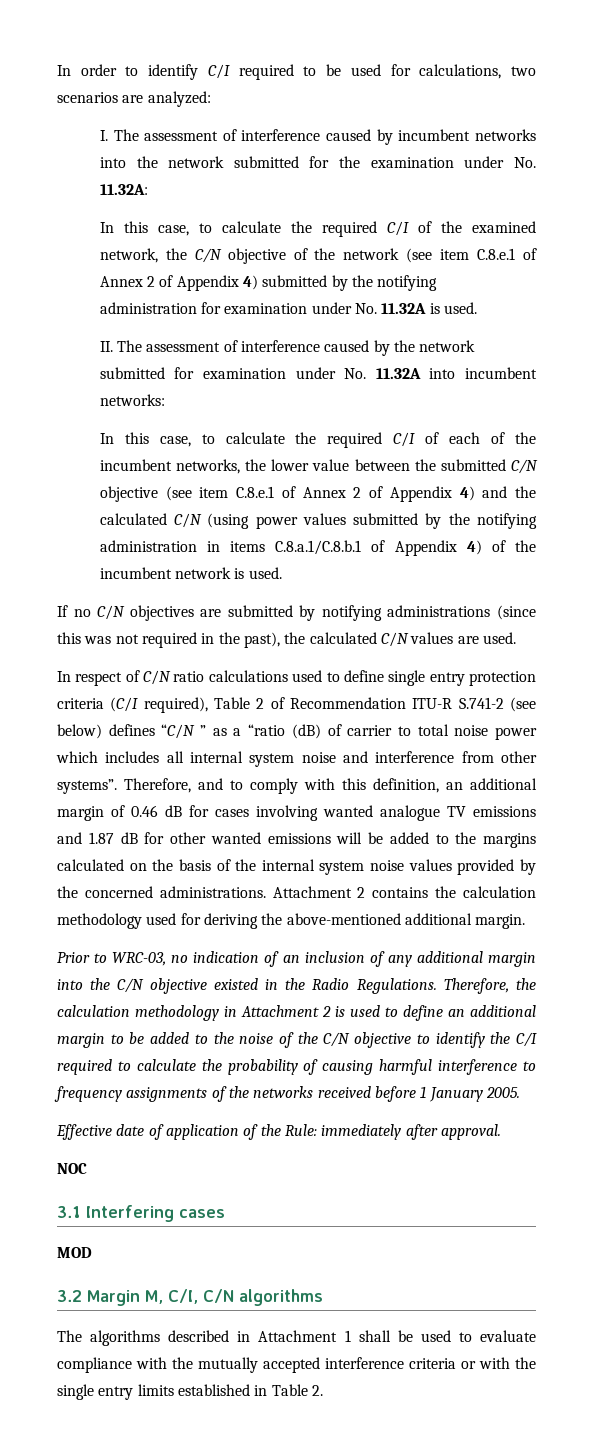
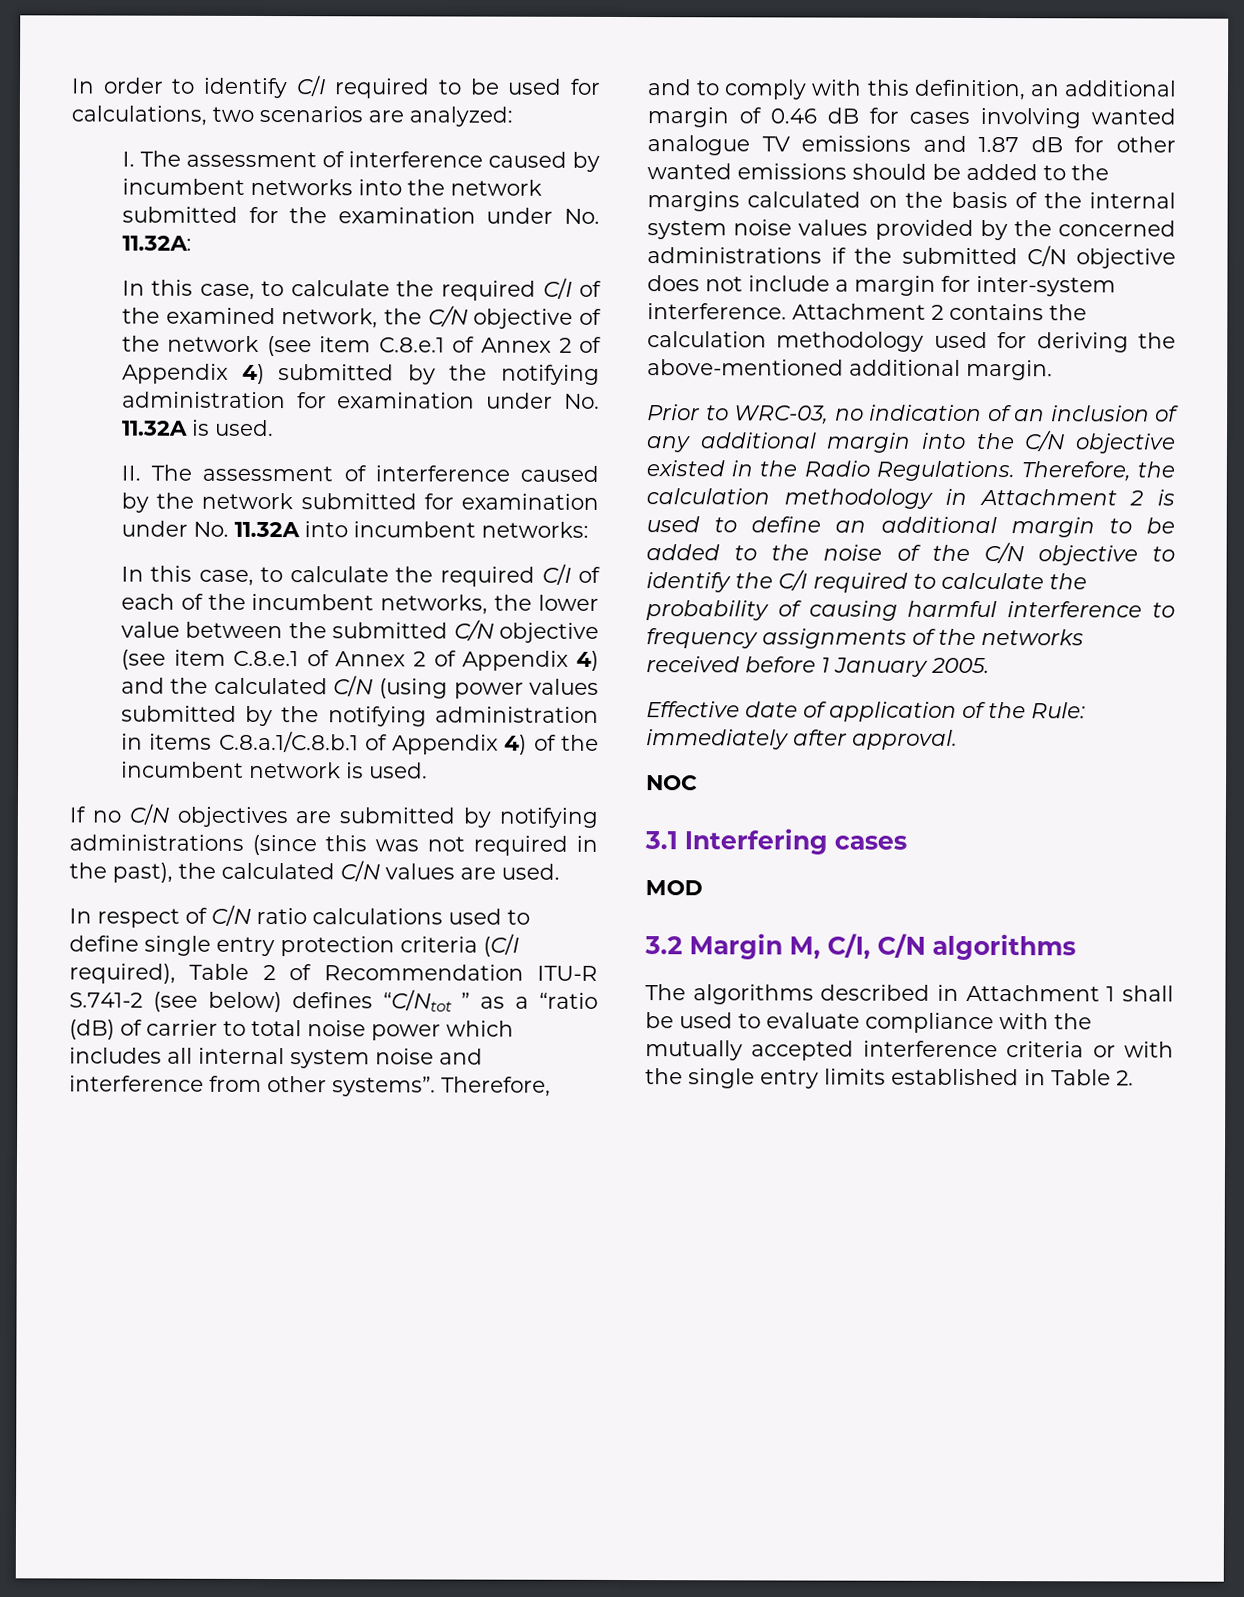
[161,724,196,739] “C/N -> [382,989,452,1012] “C/Ntot
[336,832,363,844] will -> [852,163,927,180] should
[159,886,266,898] administrations. -> [647,245,1176,269] [647,275,1116,297] [647,303,787,320] administrations if the submitted C/N objective does not include a margin for inter-system interference.

